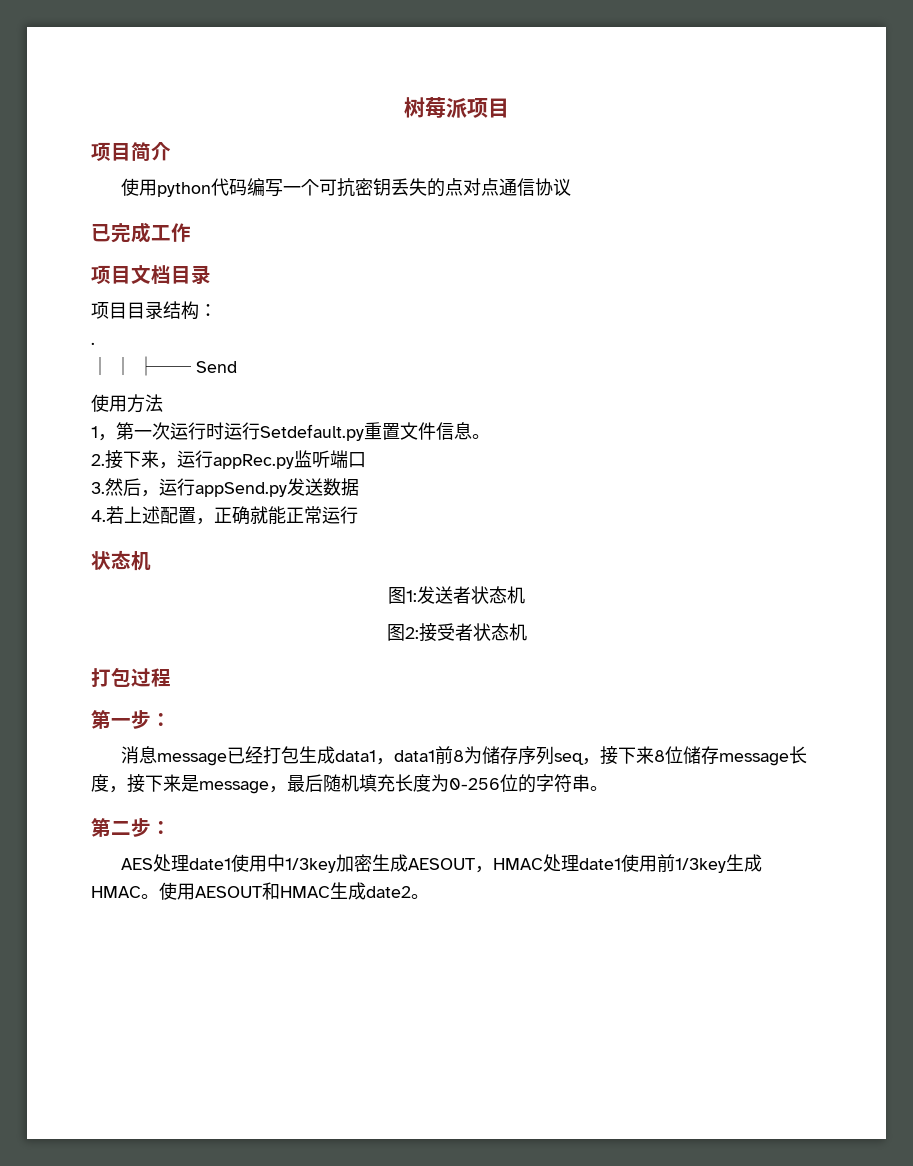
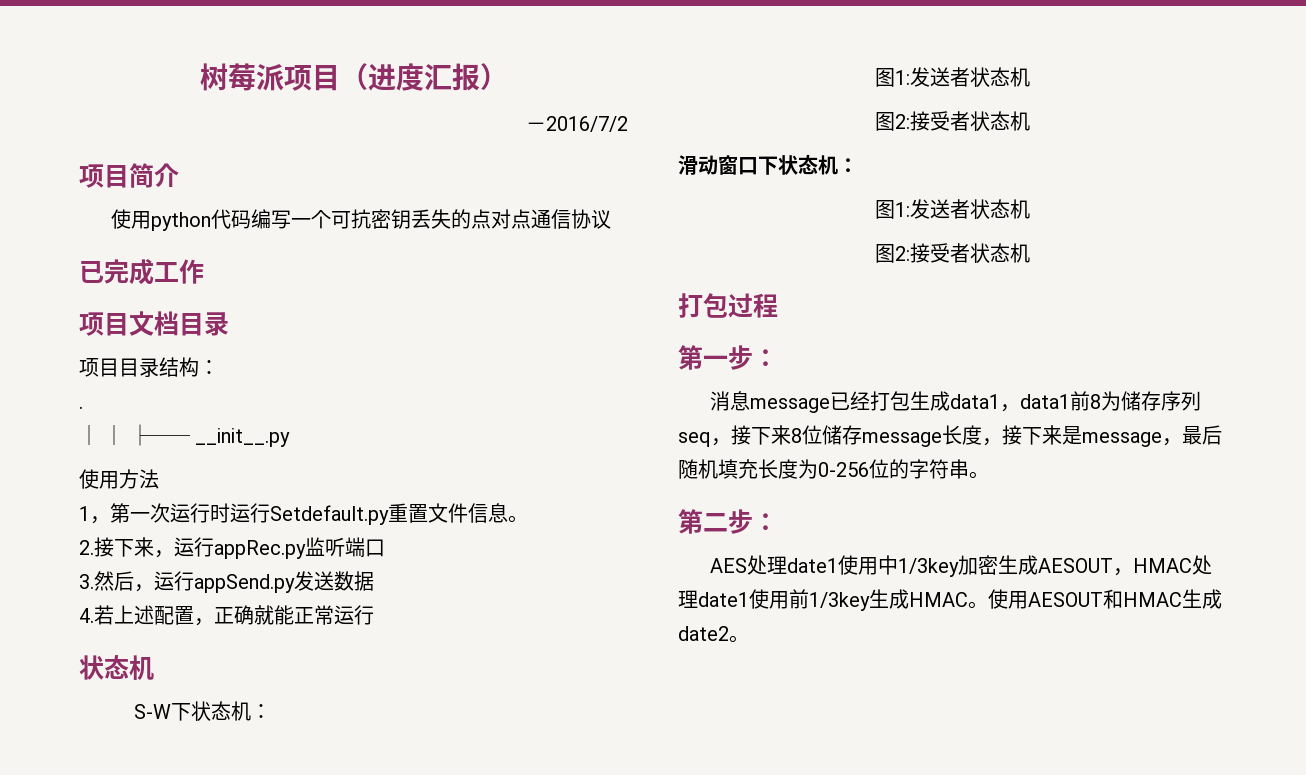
(509, 108) none -> [339,63,508,91] [526,116,628,132] （进度汇报） // －2016/7/2
[196,361,237,373] Send -> [195,428,291,447] __init__.py
(151, 561) none -> [133,701,271,721] [875,67,1030,87] [875,111,1030,131] [678,154,858,175] // S-W下状态机： // 图1:发送者状态机 // 图2:接受者状态机 // 滑动窗口下状态机：

